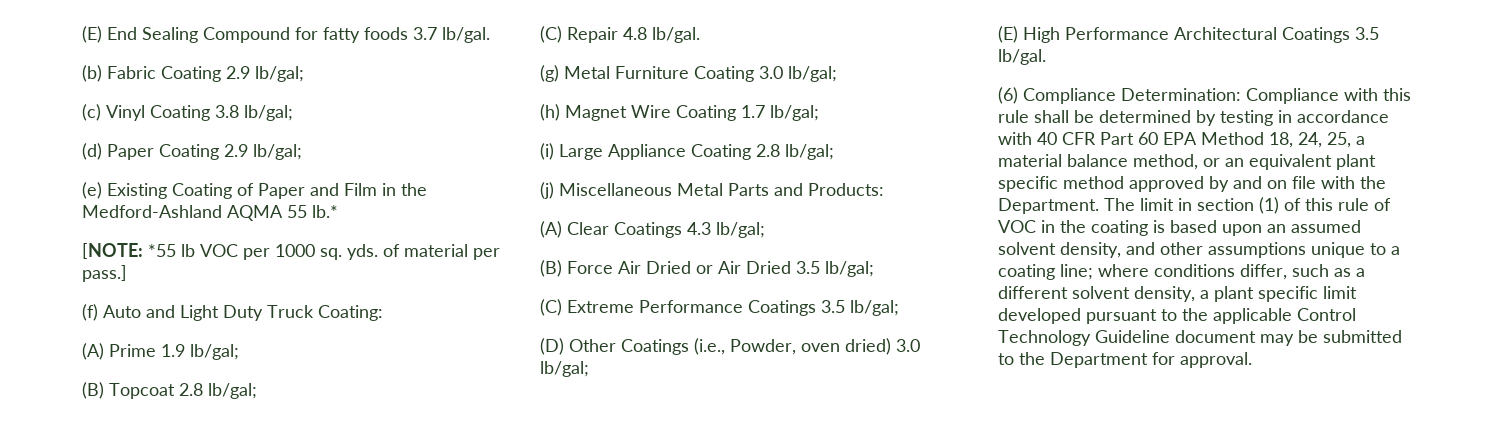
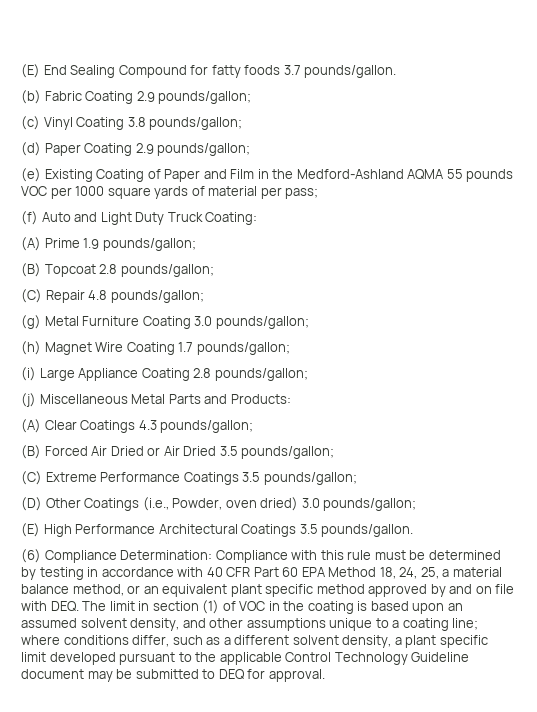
[442,27,490,43] lb/gal. -> [304,65,397,78] pounds/gallon.
[255,66,304,82] lb/gal; -> [158,91,252,104] pounds/gallon;
[244,105,293,121] lb/gal; -> [149,117,243,130] pounds/gallon;
[253,144,302,160] lb/gal; -> [157,143,251,156] pounds/gallon;
[312,205,338,218] [82,243,195,259] lb.* // [NOTE: *55 lb -> [466,169,514,182] pounds
[320,244,378,260] sq. yds. -> [107,186,189,199] square yards
[82,265,127,282] pass.] -> [285,188,319,199] pass;
[190,344,239,360] lb/gal; -> [102,238,196,251] pounds/gallon;
[208,383,257,399] lb/gal; -> [120,264,214,277] pounds/gallon;
[652,27,700,43] lb/gal. -> [110,290,204,303] pounds/gallon;
[788,66,837,82] lb/gal; -> [215,316,309,329] pounds/gallon;
[770,105,819,121] lb/gal; -> [196,342,290,355] pounds/gallon;
[785,144,834,160] lb/gal; -> [214,368,308,381] pounds/gallon;
[716,222,765,238] [540,260,613,277] lb/gal; // (B) Force -> [160,420,254,433] [21,445,88,459] pounds/gallon; // (B) Forced
[825,261,874,277] lb/gal; -> [241,446,335,459] pounds/gallon;
[850,300,899,316] lb/gal; -> [263,472,357,485] pounds/gallon;
[540,361,589,377] lb/gal; -> [323,498,417,511] pounds/gallon;
[998,49,1046,65] lb/gal. -> [321,524,414,537] pounds/gallon.
[1034,110,1069,123] shall -> [374,550,406,560] must
[1360,176,1386,189] [998,198,1099,214] the Department. -> [50,601,79,612] DEQ.
[1305,198,1391,211] this rule of -> (236, 606) none
[1019,352,1148,368] the Department -> [218,669,245,680] DEQ

